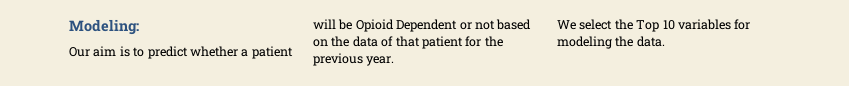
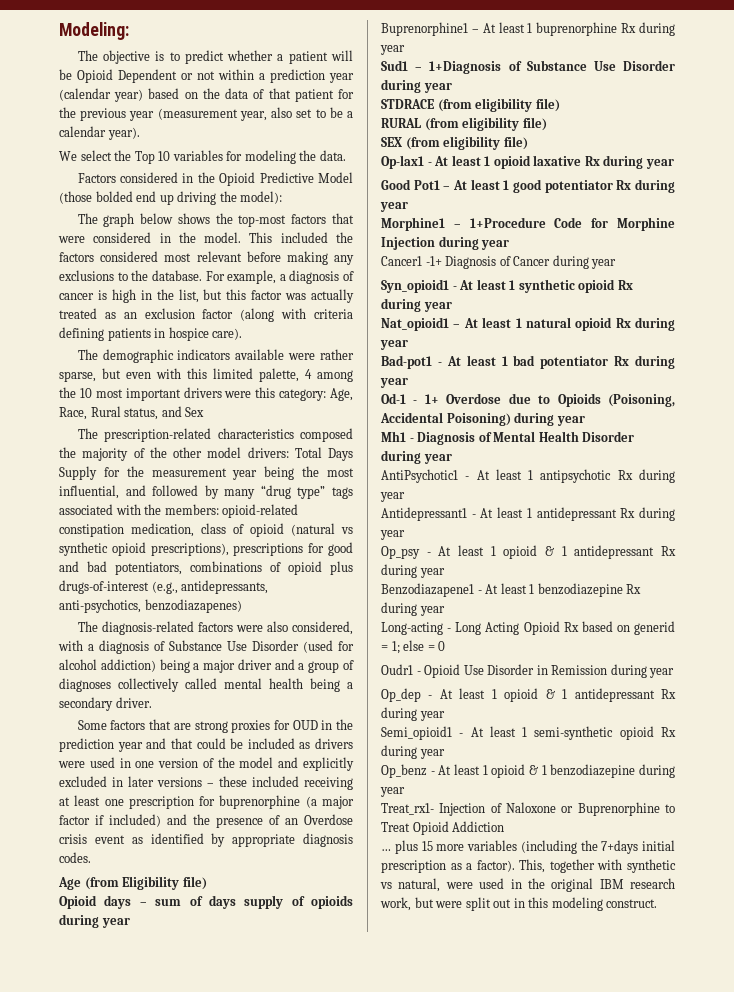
[69,46,117,57] Our aim -> [77,50,150,64] The objective
(495, 25) none -> [218,69,354,83] [59,88,144,102] within a prediction year (calendar year)
[366,56,395,66] year. -> [129,107,353,121] [59,126,140,140] year (measurement year, also set to be a calendar year).
(665, 41) none -> [77,172,353,186] [59,191,283,205] [77,213,354,227] [58,232,353,243] [59,251,354,265] [59,270,354,284] [59,289,354,303] [59,308,353,322] [59,327,243,341] [77,349,355,363] [59,368,353,382] [59,387,353,401] [59,406,205,420] [77,428,353,442] [59,447,353,461] [59,466,354,480] [59,485,353,499] [59,504,299,518] [59,523,353,537] [59,542,354,556] [59,561,353,575] [59,580,269,594] [59,599,242,613] [77,621,353,635] [58,640,354,654] [59,659,354,673] [59,678,353,692] [59,697,152,711] [77,719,354,733] [59,738,353,752] [58,757,354,771] [59,776,353,790] [59,795,354,809] [59,814,353,828] [59,833,353,847] [59,852,91,863] [58,876,207,890] [59,895,353,909] [59,914,130,928] [381,22,675,36] [380,45,405,55] [381,60,675,74] [381,79,452,93] [381,98,560,112] [381,117,547,131] [381,136,528,150] [381,155,674,169] [381,179,675,193] [380,202,408,212] [381,217,675,231] [381,236,510,250] [381,255,617,269] [381,279,633,293] [381,298,452,312] [381,317,675,331] [380,340,408,350] [381,355,675,369] [380,378,408,388] [381,393,675,407] [380,412,585,426] [381,431,635,445] [381,450,452,464] [381,469,675,483] [380,492,405,502] [381,507,675,521] [380,530,405,540] [381,545,676,559] [381,564,445,578] [381,583,642,597] [381,602,445,616] [381,621,675,635] [381,640,446,654] [381,664,675,678] [381,688,676,702] [381,707,445,721] [381,726,676,740] [381,745,445,759] [381,764,675,778] [380,787,405,797] [381,802,675,816] [381,821,505,835] [381,840,675,854] [381,859,676,873] [380,878,675,892] [380,897,658,911] // Factors considered in the Opioid Predictive Model (those bolded end up driving the model): // The graph below shows the top-most factors that were considered in the model. This included the factors considered most relevant before making any exclusions to the database. For example, a diagnosis of cancer is high in the list, but this factor was actually treated as an exclusion factor (along with criteria defining patients in hospice care). // The demographic indicators available were rather sparse, but even with this limited palette, 4 among the 10 most important drivers were this category: Age, Race, Rural status, and Sex // The prescription-related characteristics composed the majority of the other model drivers: Total Days Supply for the measurement year being the most influential, and followed by many “drug type” tags associated with the members: opioid-related constipation medication, class of opioid (natural vs synthetic opioid prescriptions), prescriptions for good and bad potentiators, combinations of opioid plus drugs-of-interest (e.g., antidepressants, anti-psychotics, benzodiazapenes) // The diagnosis-related factors were also considered, with a diagnosis of Substance Use Disorder (used for alcohol addiction) being a major driver and a group of diagnoses collectively called mental health being a secondary driver. // Some factors that are strong proxies for OUD in the prediction year and that could be included as drivers were used in one version of the model and explicitly excluded in later versions – these included receiving at least one prescription for buprenorphine (a major factor if included) and the presence of an Overdose crisis event as identified by appropriate diagnosis codes. // Age (from Eligibility file) // Opioid days – sum of days supply of opioids during year // Buprenorphine1 – At least 1 buprenorphine Rx during year // Sud1 – 1+Diagnosis of Substance Use Disorder during year // STDRACE (from eligibility file) // RURAL (from eligibility file) // SEX (from eligibility file) // Op-lax1 - At least 1 opioid laxative Rx during year // Good Pot1 – At least 1 good potentiator Rx during year // Morphine1 – 1+Procedure Code for Morphine Injection during year // Cancer1 -1+ Diagnosis of Cancer during year // Syn_opioid1 - At least 1 synthetic opioid Rx during year // Nat_opioid1 – At least 1 natural opioid Rx during year // Bad-pot1 - At least 1 bad potentiator Rx during year // Od-1 - 1+ Overdose due to Opioids (Poisoning, Accidental Poisoning) during year // Mh1 - Diagnosis of Mental Health Disorder during year // AntiPsychotic1 - At least 1 antipsychotic Rx during year // Antidepressant1 - At least 1 antidepressant Rx during year // Op_psy - At least 1 opioid & 1 antidepressant Rx during year // Benzodiazapene1 - At least 1 benzodiazepine Rx during year // Long-acting - Long Acting Opioid Rx based on generid = 1; else = 0 // Oudr1 - Opioid Use Disorder in Remission during year // Op_dep - At least 1 opioid & 1 antidepressant Rx during year // Semi_opioid1 - At least 1 semi-synthetic opioid Rx during year // Op_benz - At least 1 opioid & 1 benzodiazepine during year // Treat_rx1- Injection of Naloxone or Buprenorphine to Treat Opioid Addiction // … plus 15 more variables (including the 7+days initial prescription as a factor). This, together with synthetic vs natural, were used in the original IBM research work, but were split out in this modeling construct.

